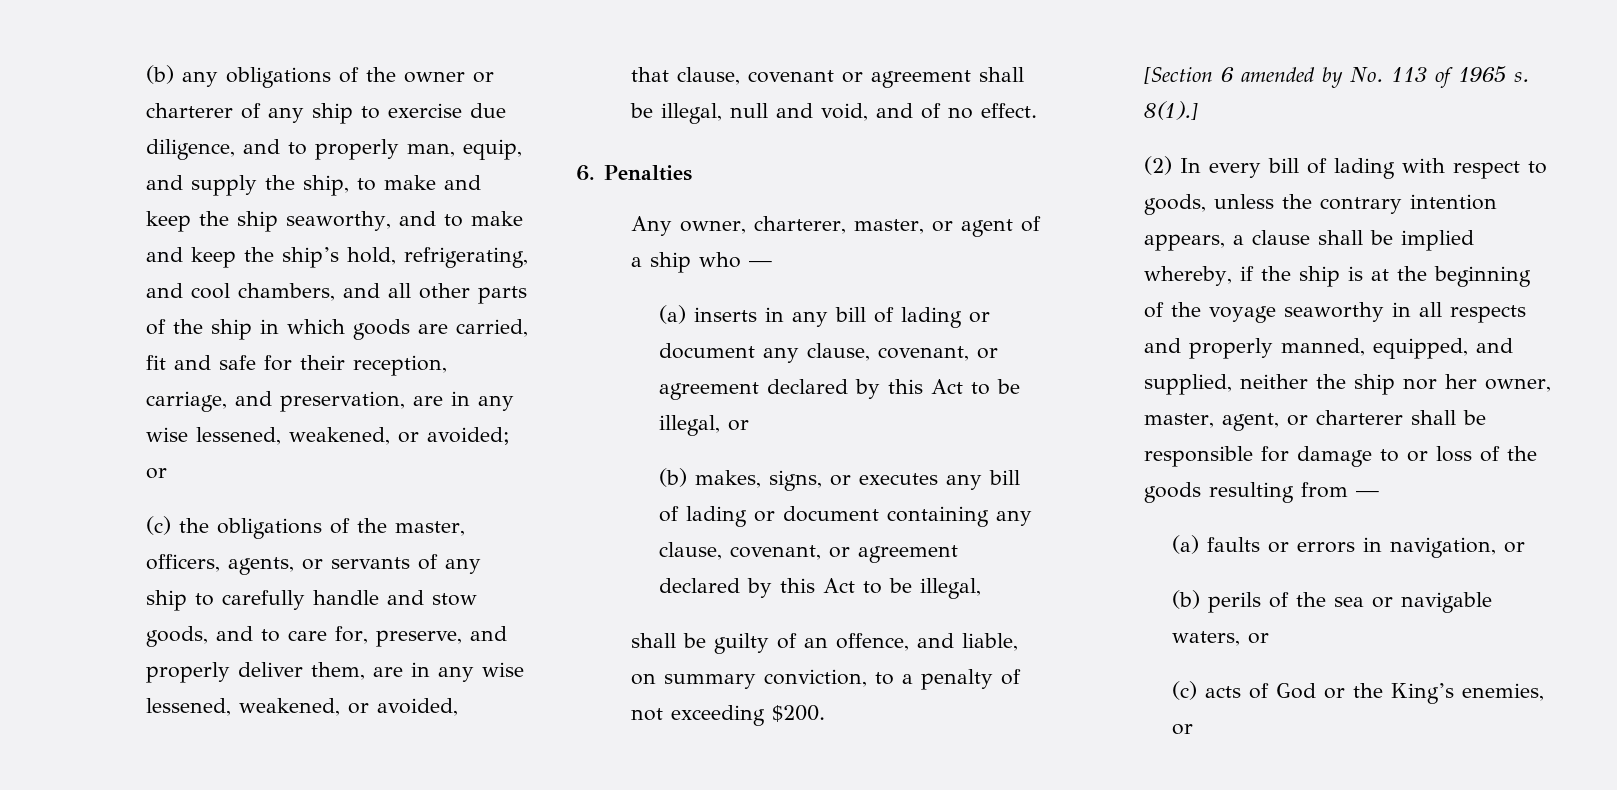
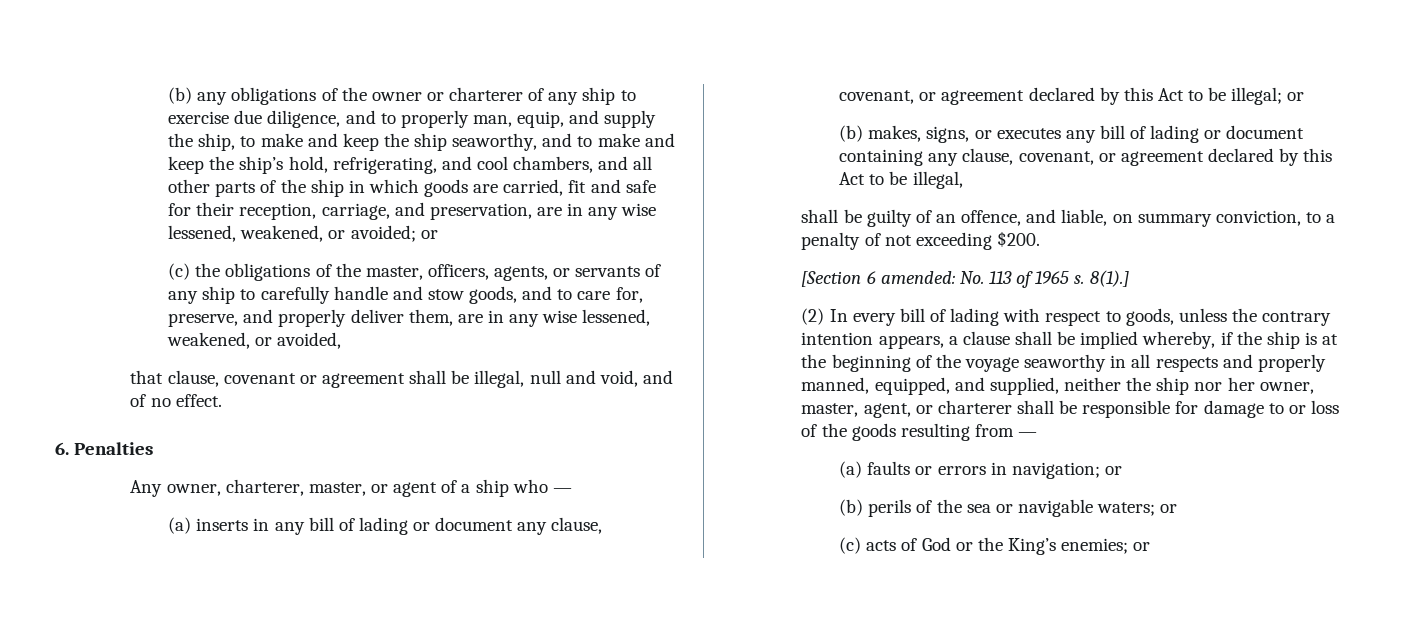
[658,415,720,436] illegal, -> [1231,87,1283,105] illegal;
[1241,67,1344,88] amended by -> [880,271,955,284] amended:
[1389,537,1496,558] navigation, -> [1011,462,1100,479] navigation;
[1171,631,1240,646] waters, -> [1097,502,1156,516] waters;
[1461,683,1544,701] enemies, -> [1061,538,1129,554] enemies;

